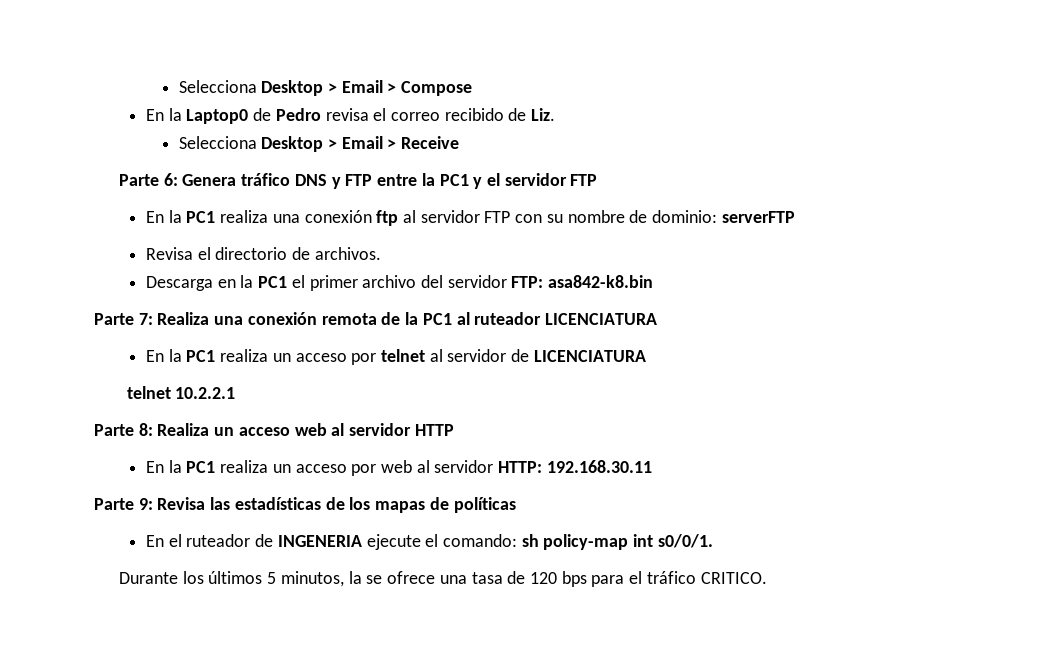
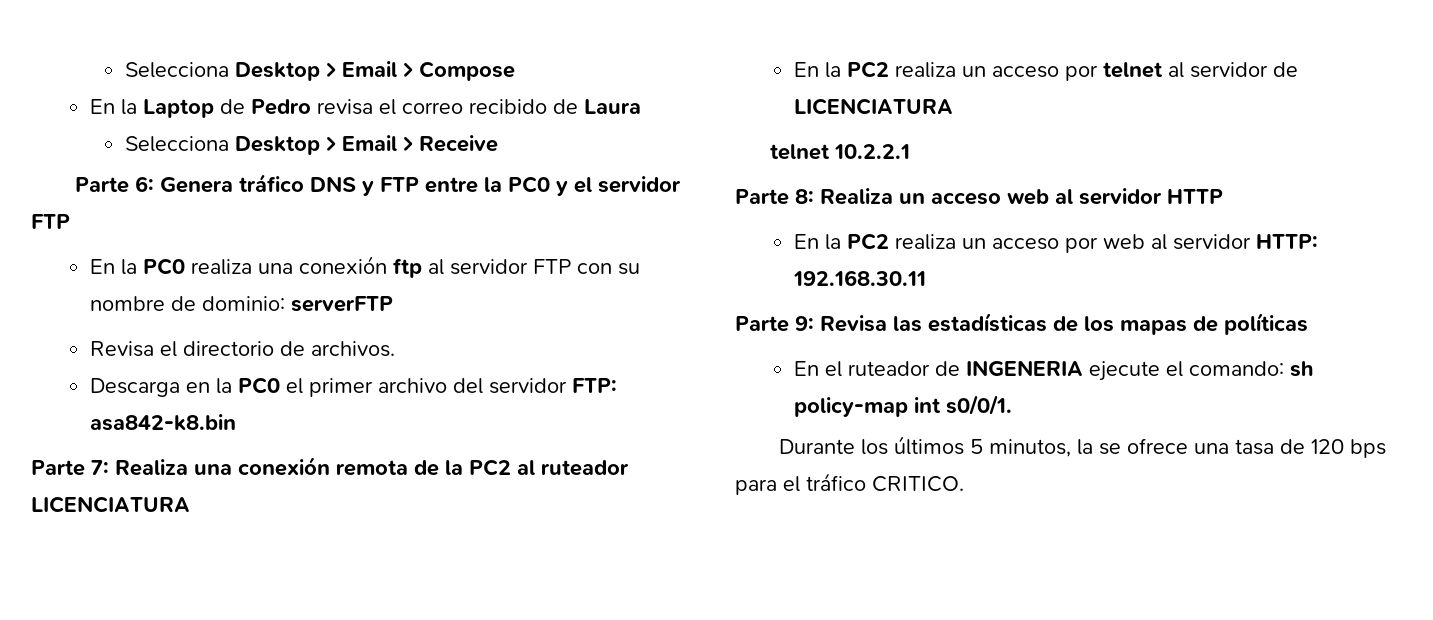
[186,109,249,124] Laptop0 -> [142,99,214,118] Laptop
[531,108,556,121] Liz. -> [583,99,641,114] Laura
[439,174,469,186] PC1 -> [508,176,551,193] PC0
[186,211,216,223] PC1 -> [142,258,185,275] PC0
[258,276,288,288] PC1 -> [237,377,280,394] PC0
[422,313,452,325] PC1 -> [469,459,511,476] PC2
[186,350,216,362] PC1 -> [846,61,889,78] PC2
[186,461,216,473] PC1 -> [846,233,889,250] PC2

